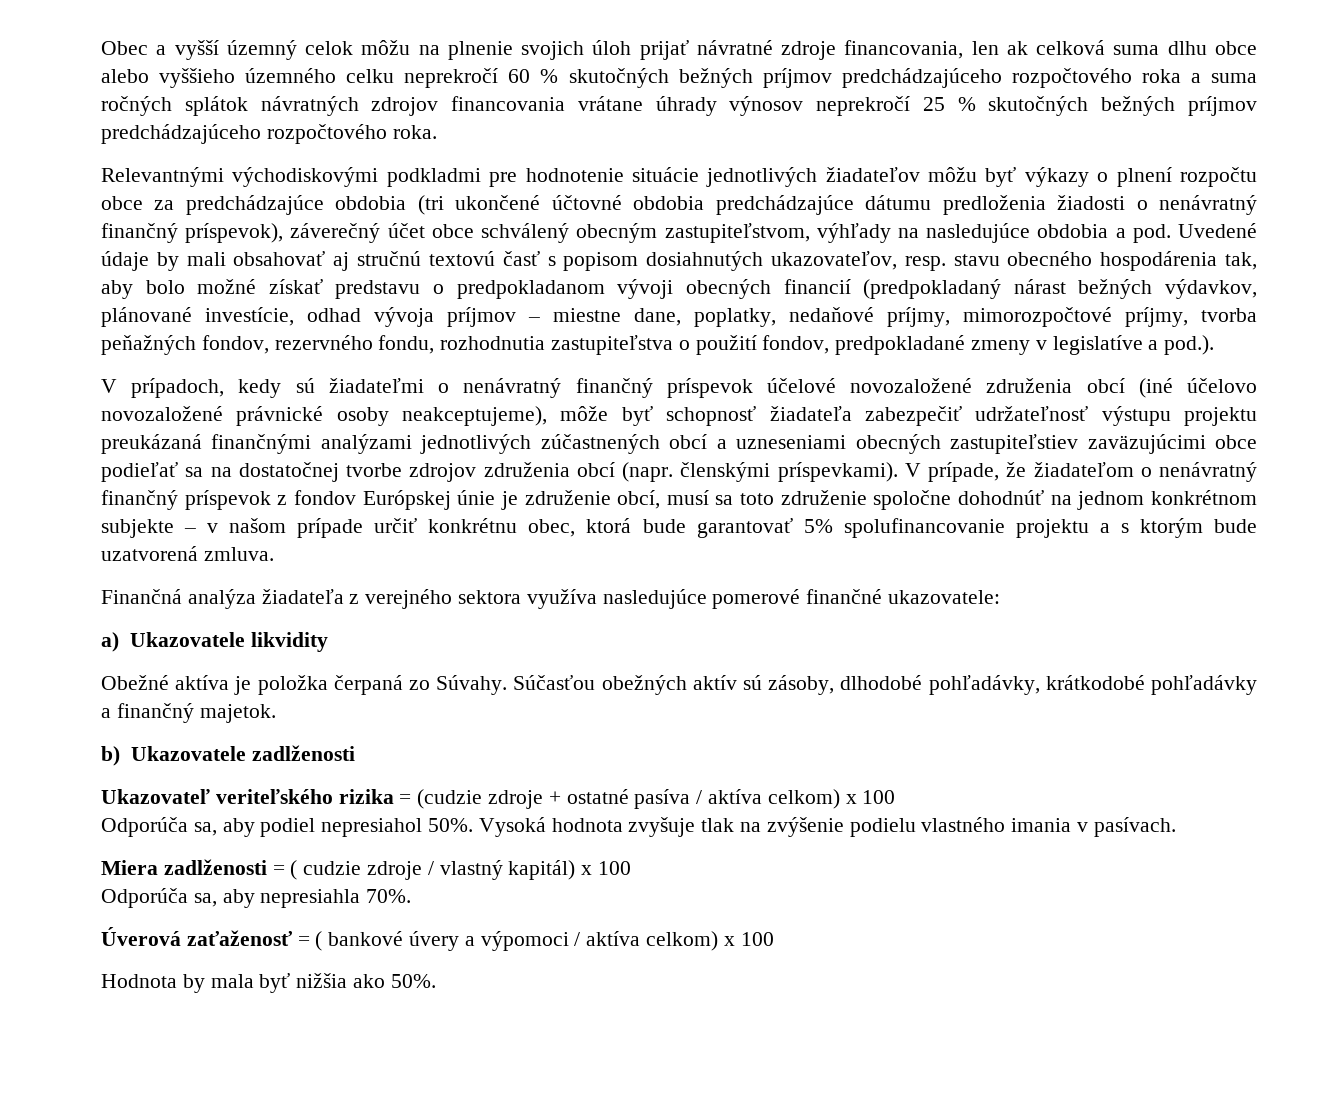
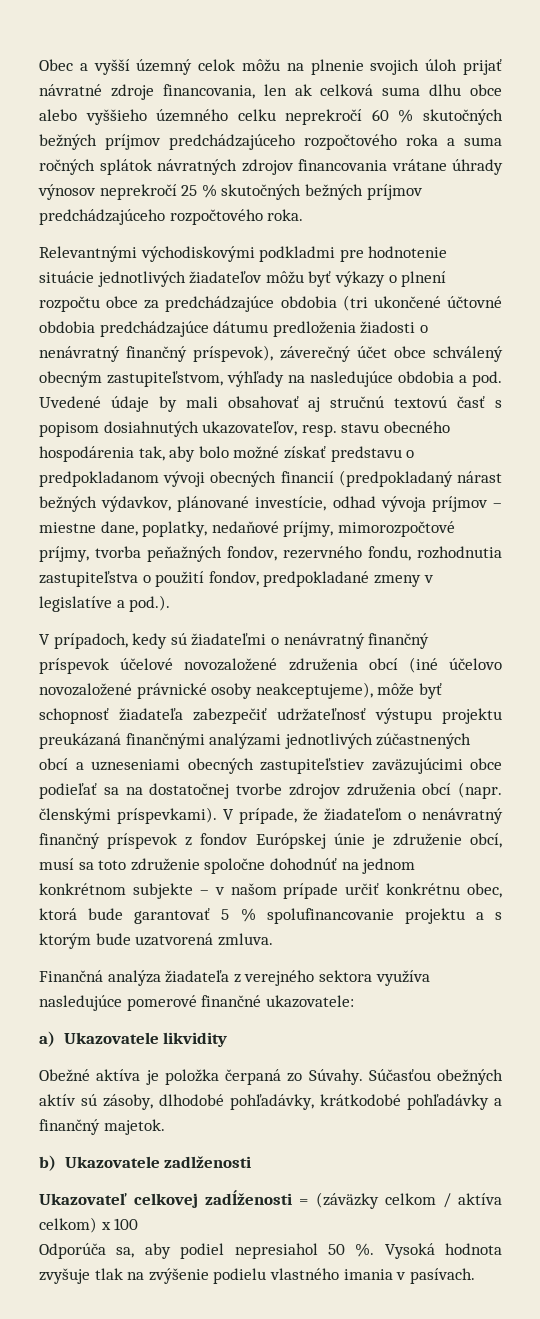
[803,519,833,533] 5% -> [221,908,256,922] 5 %
[215,789,691,809] veriteľského rizika = (cudzie zdroje + ostatné pasíva -> [134,1190,436,1209] celkovej zadĺženosti = (záväzky celkom
[428,818,474,832] 50%. -> [327,1243,375,1257] 50 %.
[101,859,632,880] [101,888,412,908] [101,927,774,951] [101,973,436,993] // Miera zadlženosti = ( cudzie zdroje / vlastný kapitál) x 100 // Odporúča sa, aby nepresiahla 70%. // Úverová zaťaženosť = ( bankové úvery a výpomoci / aktíva celkom) x 100 // Hodnota by mala byť nižšia ako 50%. -> (475, 1276) none

